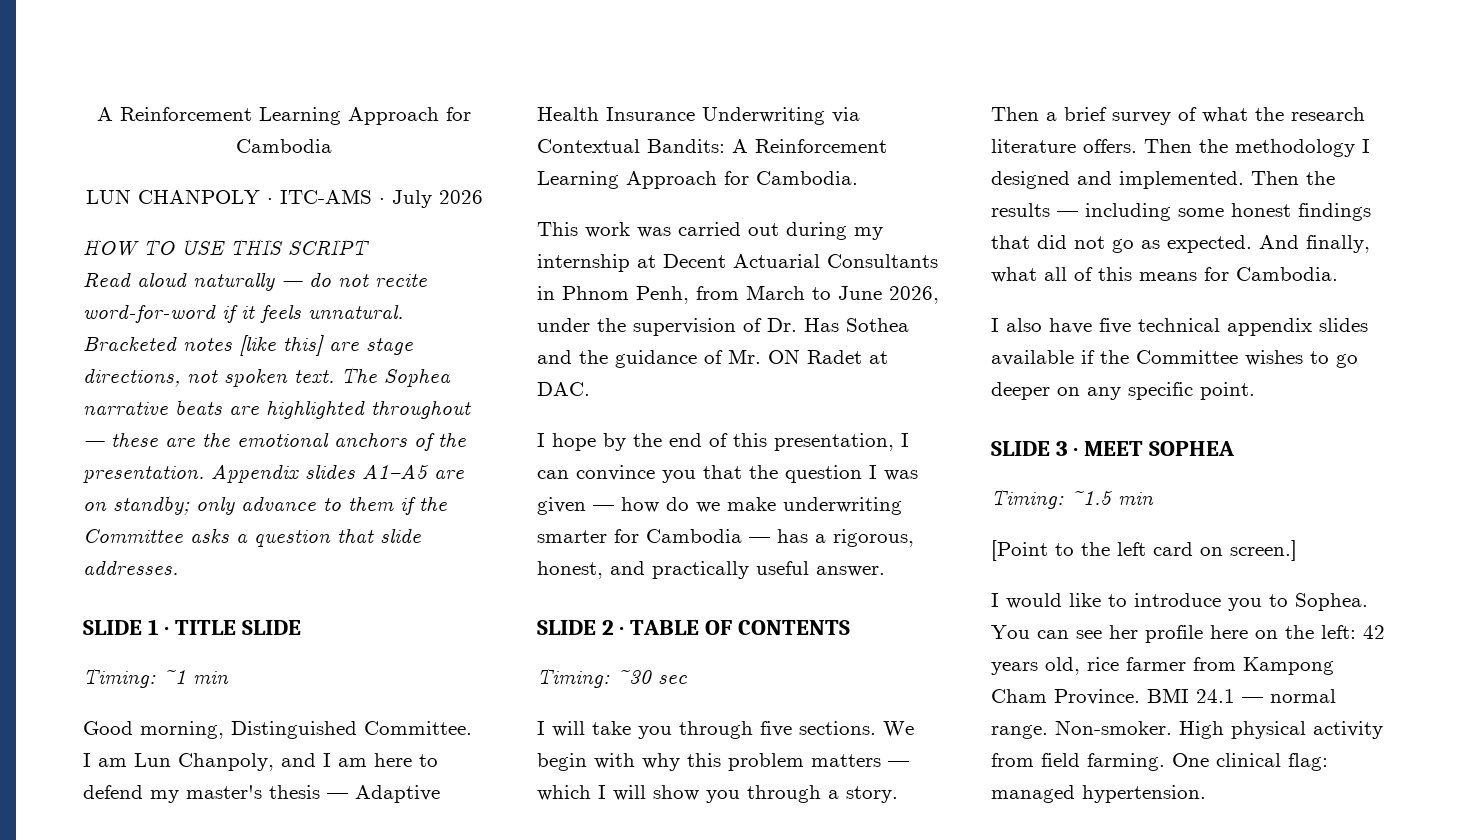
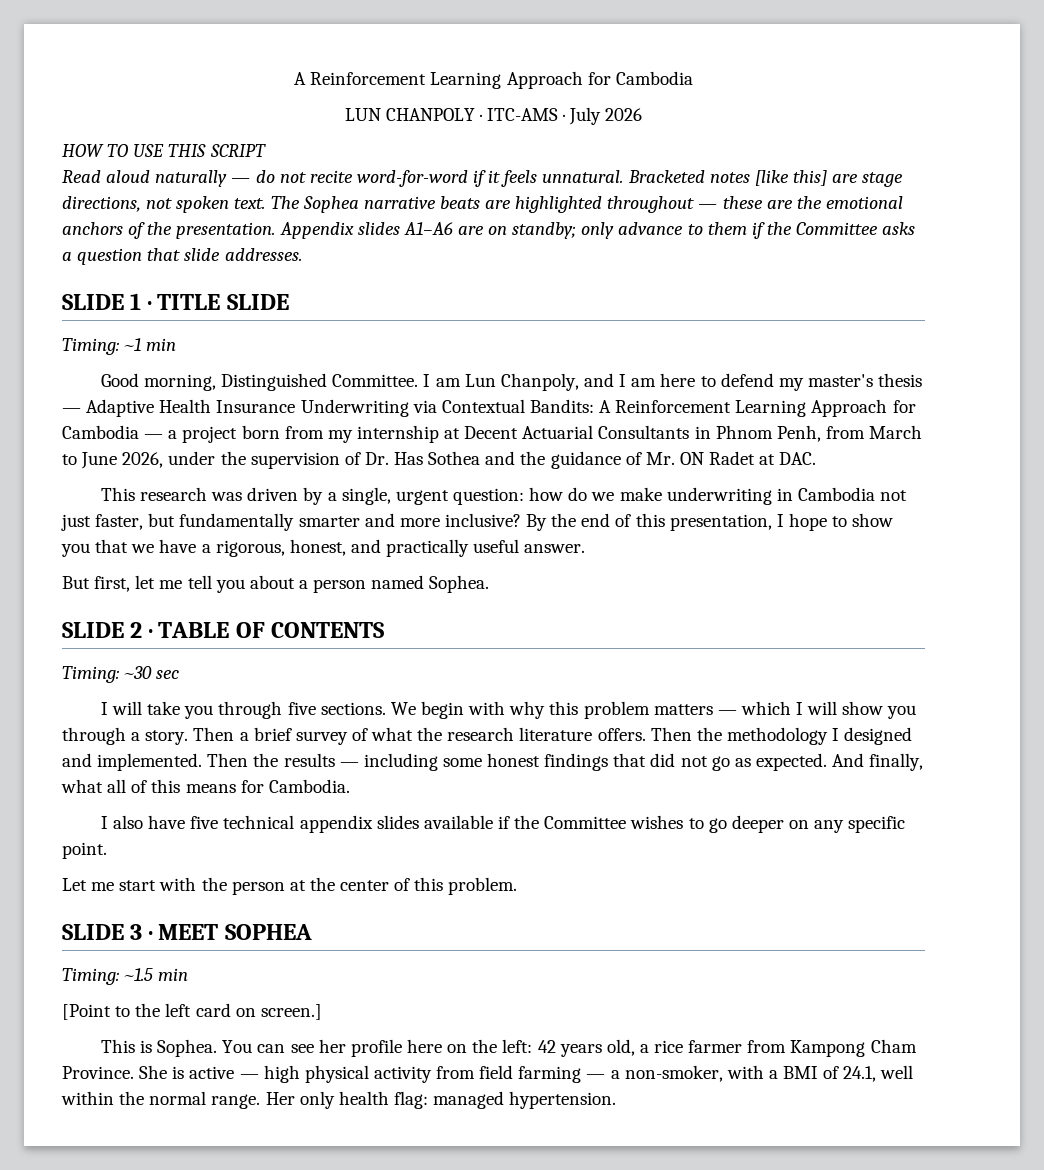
[362,464,428,479] A1–A5 -> [403,222,453,235] A1–A6
[756,171,858,185] [537,222,847,240] Cambodia. // This work was carried out during -> [62,425,324,443] Cambodia — a project born from
[537,433,626,451] I hope by -> [100,487,908,505] [61,513,548,531] This research was driven by a single, urgent question: how do we make underwriting in Cambodia not just faster, but fundamentally smarter and more inclusive? By
[537,465,918,483] [537,497,902,515] [537,529,808,543] can convince you that the question I was given — how do we make underwriting smarter for Cambodia — has -> [788,513,894,531] [61,539,197,557] hope to show you that we have
(885, 571) none -> [62,575,490,593] // But first, let me tell you about a person named Sophea.
(1255, 391) none -> [62,877,518,895] // Let me start with the person at the center of this problem.
[991,593,1288,611] I would like to introduce you to -> [100,1039,153,1053] This is
(1080, 666) none -> [639,1044,649,1053] a
[1147,688,1336,703] [991,720,1383,739] [991,753,1281,771] BMI 24.1 — normal range. Non-smoker. High physical activity from field farming. One clinical -> [139,1065,914,1083] [61,1091,389,1109] She is active — high physical activity from field farming — a non-smoker, with a BMI of 24.1, well within the normal range. Her only health

